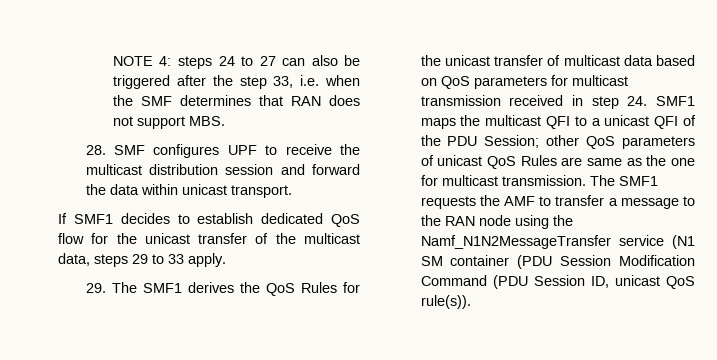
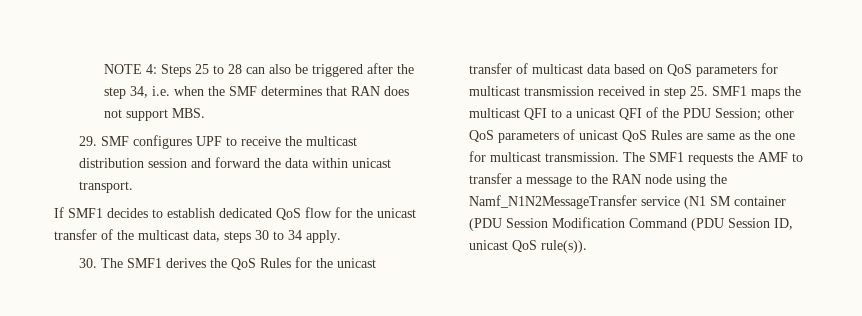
[177,56,276,69] steps 24 to 27 -> [160,64,242,77] Steps 25 to 28
[273,76,294,88] 33, -> [129,86,148,98] 34,
[85,145,106,155] 28. -> [78,136,97,146] 29.
[132,254,184,264] 29 to 33 -> [255,230,302,240] 30 to 34
[85,283,106,293] 29. -> [78,258,97,268] 30.
[627,96,648,106] 24. -> [689,86,708,96] 25.

